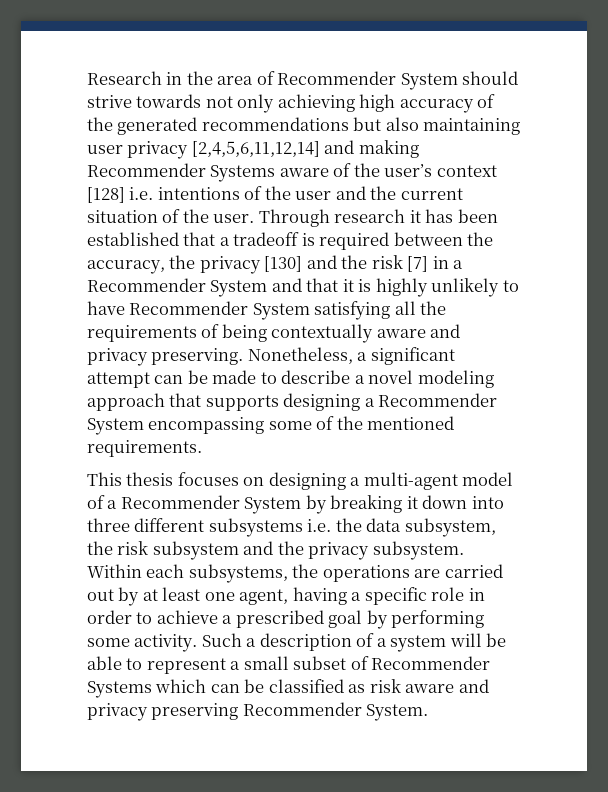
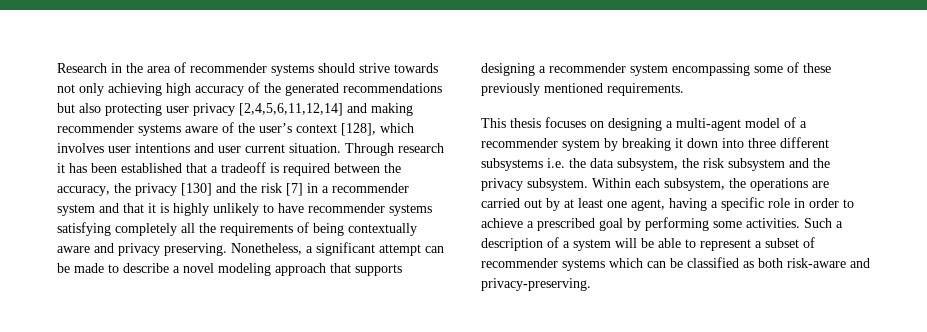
[277,71,458,90] Recommender System -> [190,63,314,76] recommender systems
[423,118,521,135] maintaining -> [105,103,162,116] protecting
[87,163,276,182] Recommender Systems -> [57,123,181,136] recommender systems
[87,186,463,203] [87,209,255,223] [128] i.e. intentions of the user and the current situation of the user. -> [341,123,414,136] [57,143,341,153] [128], which involves user intentions and user current situation.
[87,278,268,297] Recommender System -> [332,183,409,193] [57,204,95,216] recommender system
[129,301,391,320] Recommender System satisfying -> [308,203,432,216] [57,222,177,236] recommender systems satisfying completely
[378,393,498,407] [87,418,144,435] Recommender System -> [549,63,668,76] recommender system
[336,416,363,430] the -> [803,63,831,73] [481,83,540,96] these previously
[120,495,302,514] Recommender System -> [481,138,600,151] recommender system
[188,564,288,583] subsystems, -> [664,178,725,191] subsystem,
[134,634,198,652] activity. -> [746,218,800,228] activities.
[243,656,289,670] small -> (762, 244) none
[371,656,491,670] [87,681,152,698] Recommender Systems -> [481,258,605,271] recommender systems
[369,679,489,693] [87,702,429,721] risk aware and privacy preserving Recommender System. -> [758,258,870,268] [481,278,591,291] both risk-aware and privacy-preserving.

